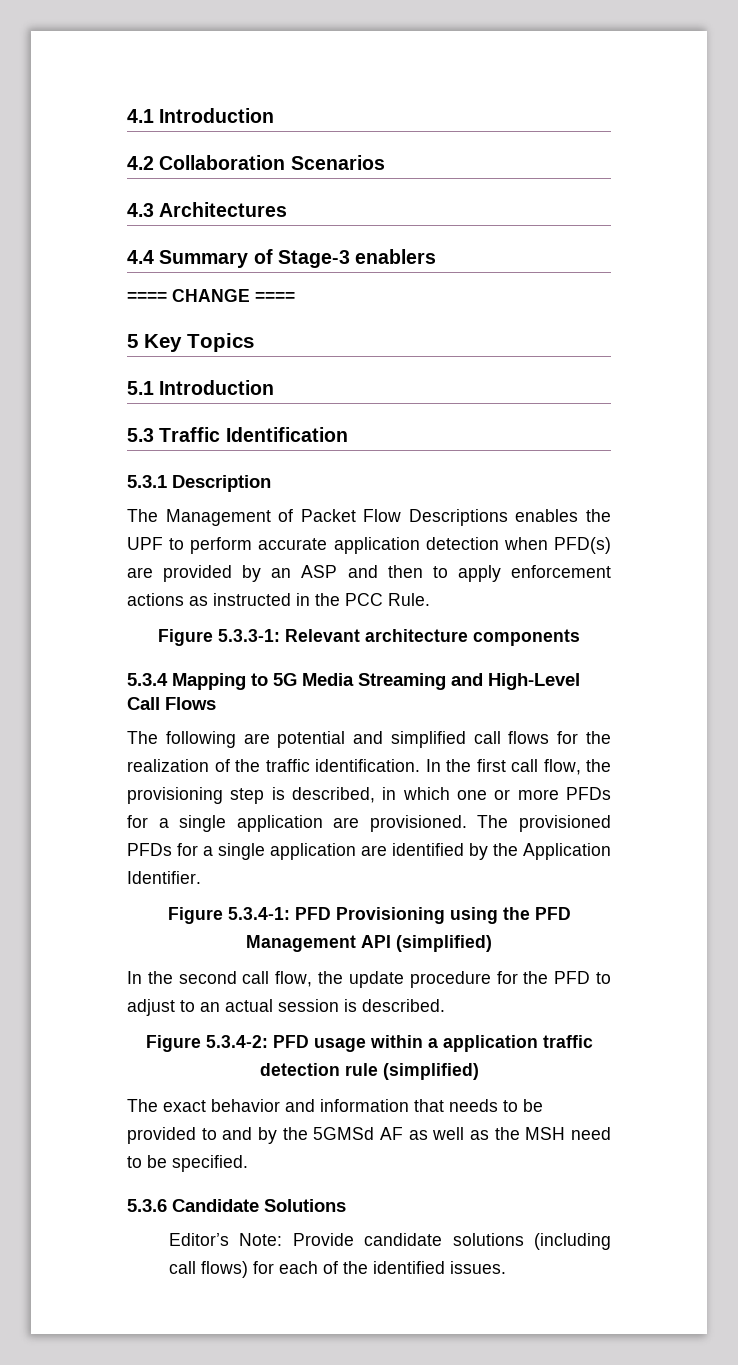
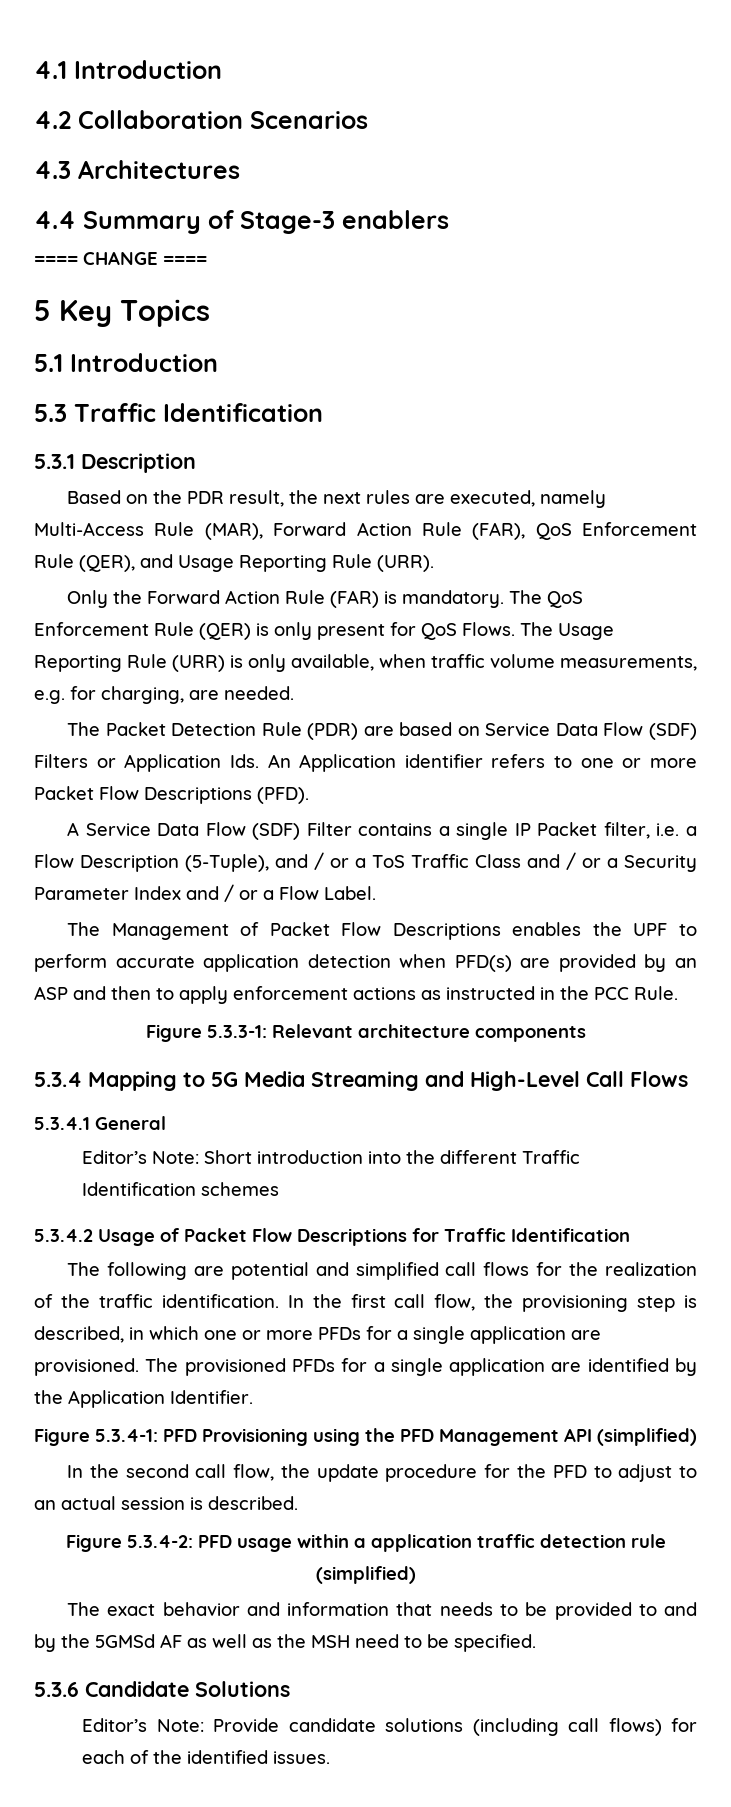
(271, 483) none -> [67,490,607,508] [34,522,697,540] [34,554,434,572] [67,590,584,608] [34,622,614,640] [34,654,697,672] [34,686,294,704] [67,722,698,740] [34,754,697,772] [34,786,309,804] [67,822,697,840] [34,852,697,872] [34,884,376,902] // Based on the PDR result, the next rules are executed, namely Multi-Access Rule (MAR), Forward Action Rule (FAR), QoS Enforcement Rule (QER), and Usage Reporting Rule (URR). // Only the Forward Action Rule (FAR) is mandatory. The QoS Enforcement Rule (QER) is only present for QoS Flows. The Usage Reporting Rule (URR) is only available, when traffic volume measurements, e.g. for charging, are needed. // The Packet Detection Rule (PDR) are based on Service Data Flow (SDF) Filters or Application Ids. An Application identifier refers to one or more Packet Flow Descriptions (PFD). // A Service Data Flow (SDF) Filter contains a single IP Packet filter, i.e. a Flow Description (5-Tuple), and / or a ToS Traffic Class and / or a Security Parameter Index and / or a Flow Label.
(216, 703) none -> [34,1116,166,1130] [82,1150,581,1164] [82,1182,280,1196] [34,1228,630,1246] // 5.3.4.1 General // Editor’s Note: Short introduction into the different Traffic Identification schemes // 5.3.4.2 Usage of Packet Flow Descriptions for Traffic Identification

